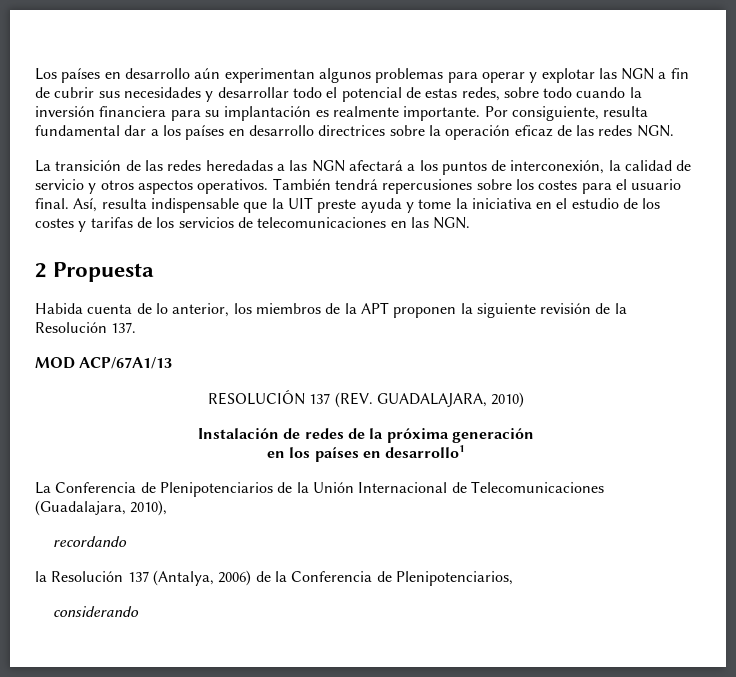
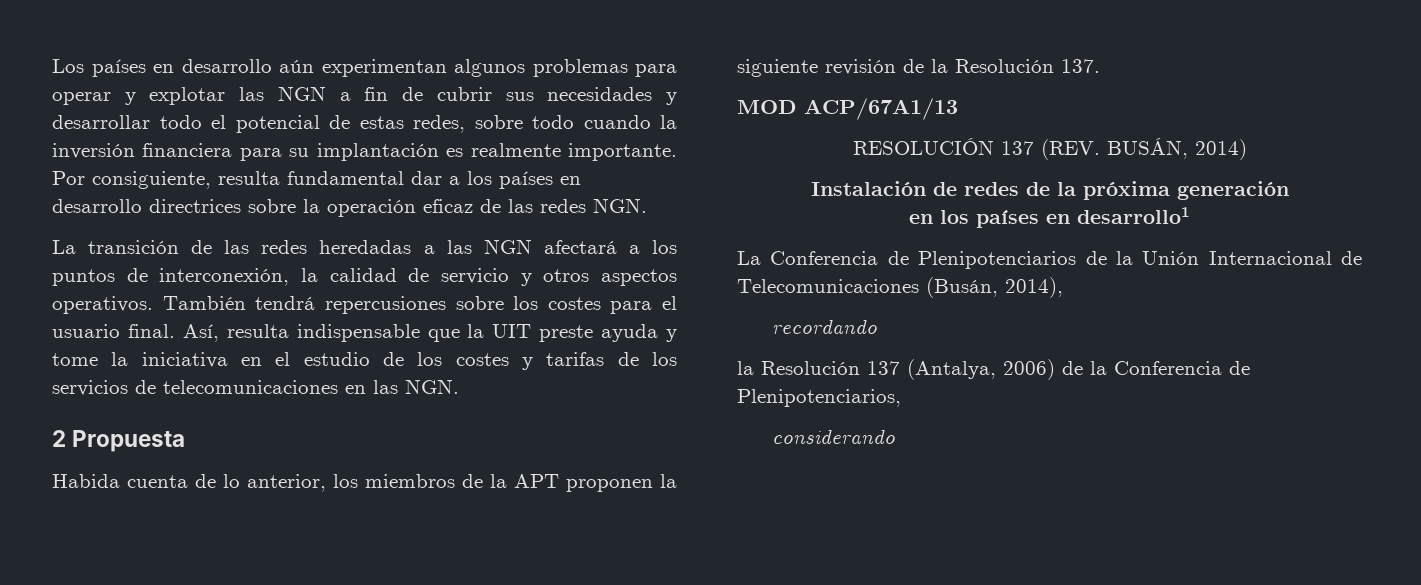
[376,392,525,408] GUADALAJARA, 2010) -> [1106,138,1247,160] BUSÁN, 2014)
[35,500,168,516] (Guadalajara, 2010), -> [926,277,1063,298] (Busán, 2014),

